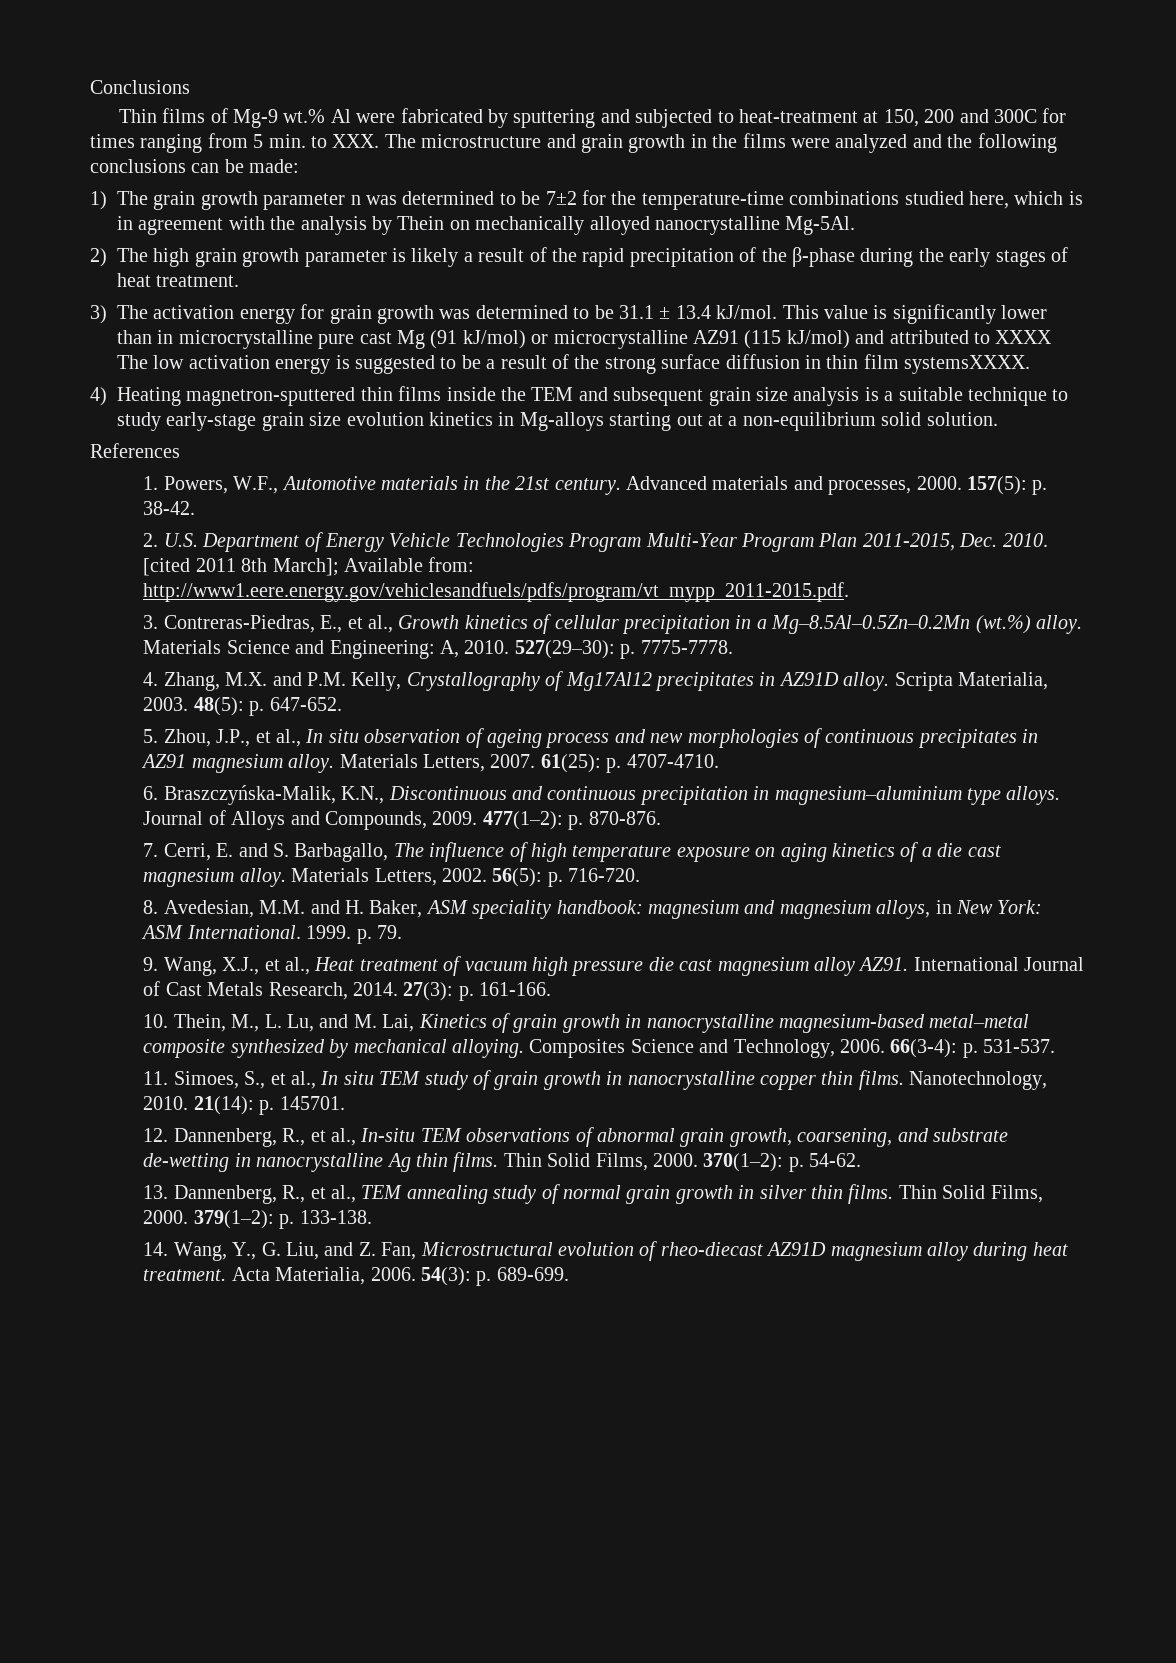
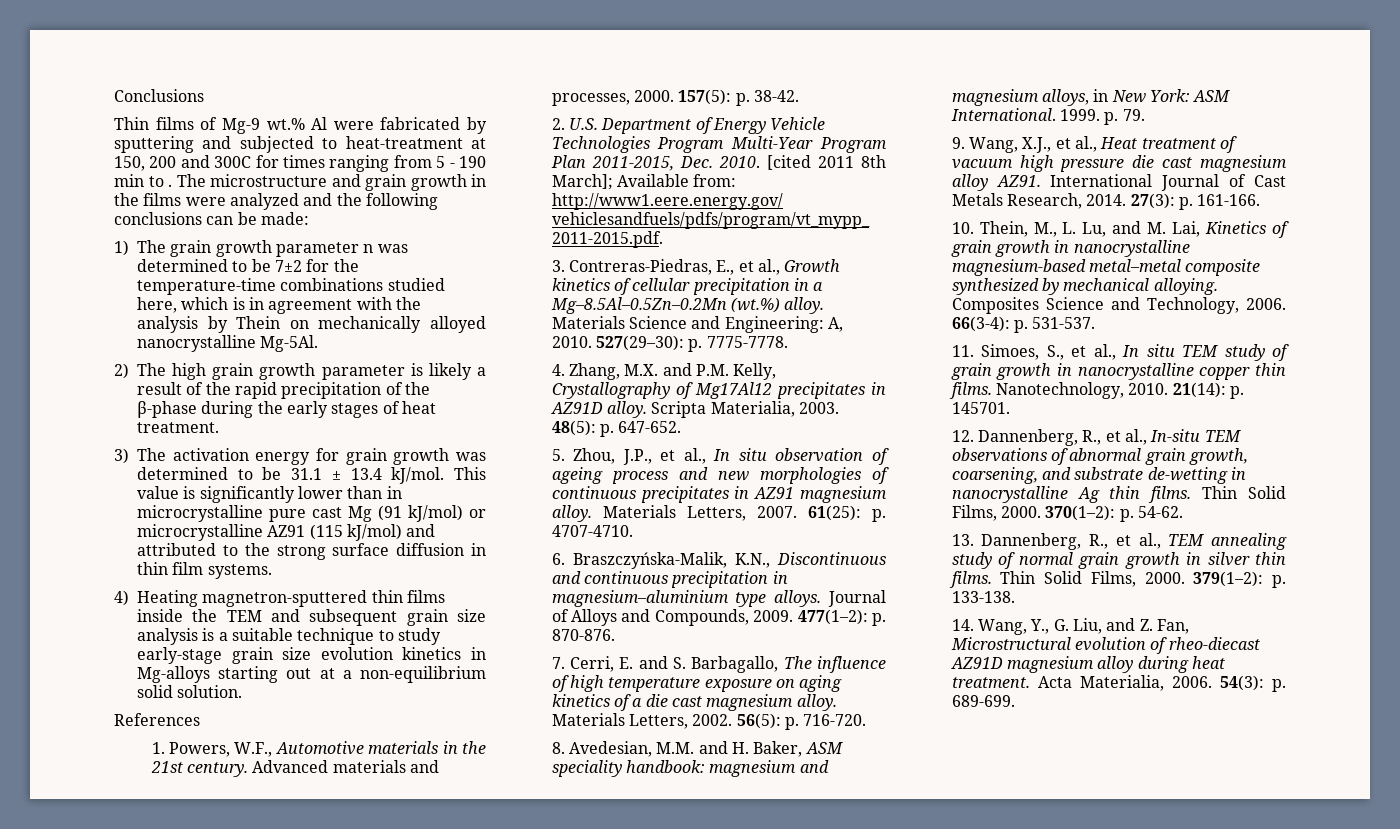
[268,134,380,148] min. to XXX. -> [449,156,486,168] [114,174,172,187] - 190 min to .
[995,330,1053,344] [117,354,569,374] XXXX The low activation energy is suggested to be a result of -> (238, 550) none
[904,355,1031,374] systemsXXXX. -> [207,564,272,579] systems.

